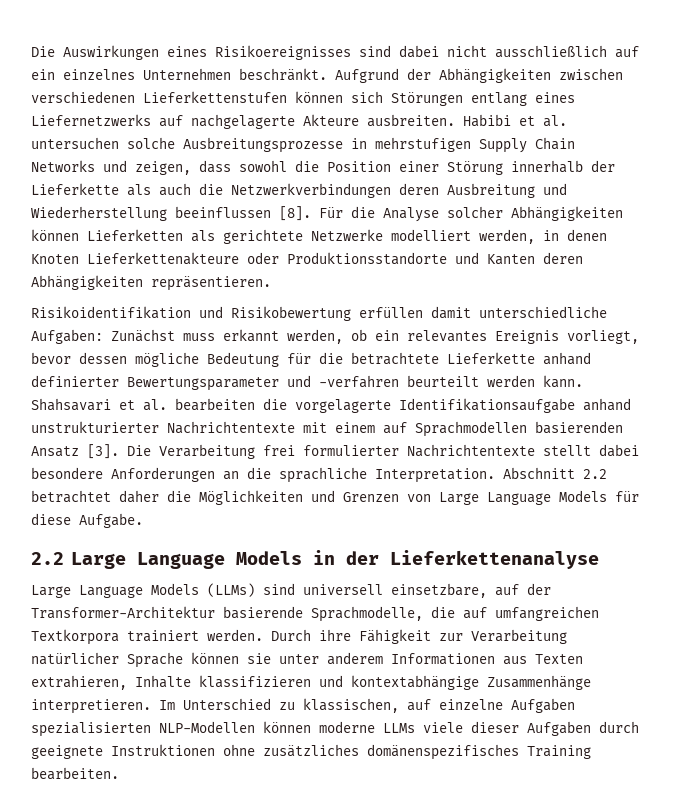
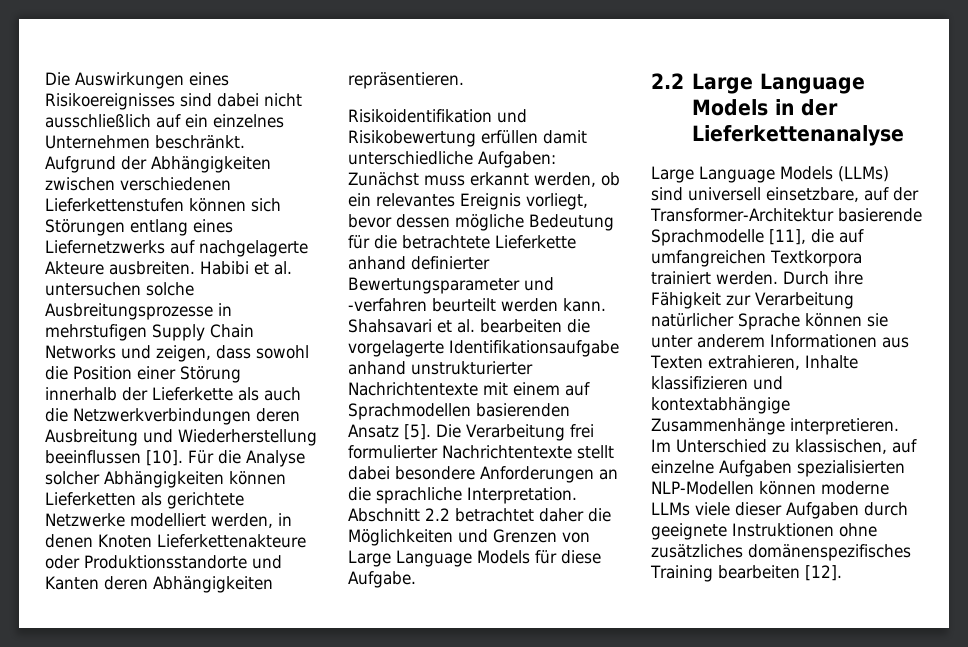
[279,206,311,221] [8]. -> [146,450,183,466] [10].
[87,444,119,459] [3]. -> [404,424,431,440] [5].
[311,606,423,622] Sprachmodelle, -> [651,229,806,246] Sprachmodelle [11],
[31,767,119,780] bearbeiten. -> [717,565,842,581] bearbeiten [12].

